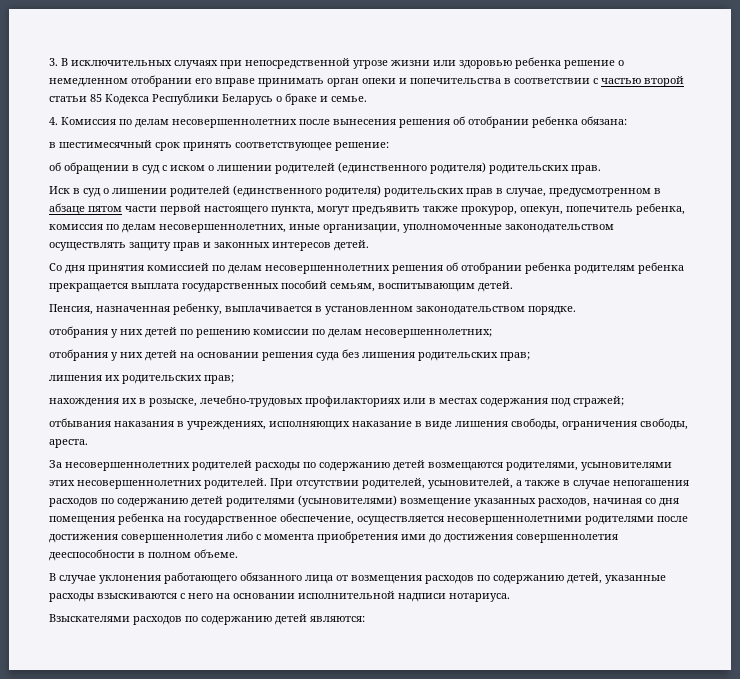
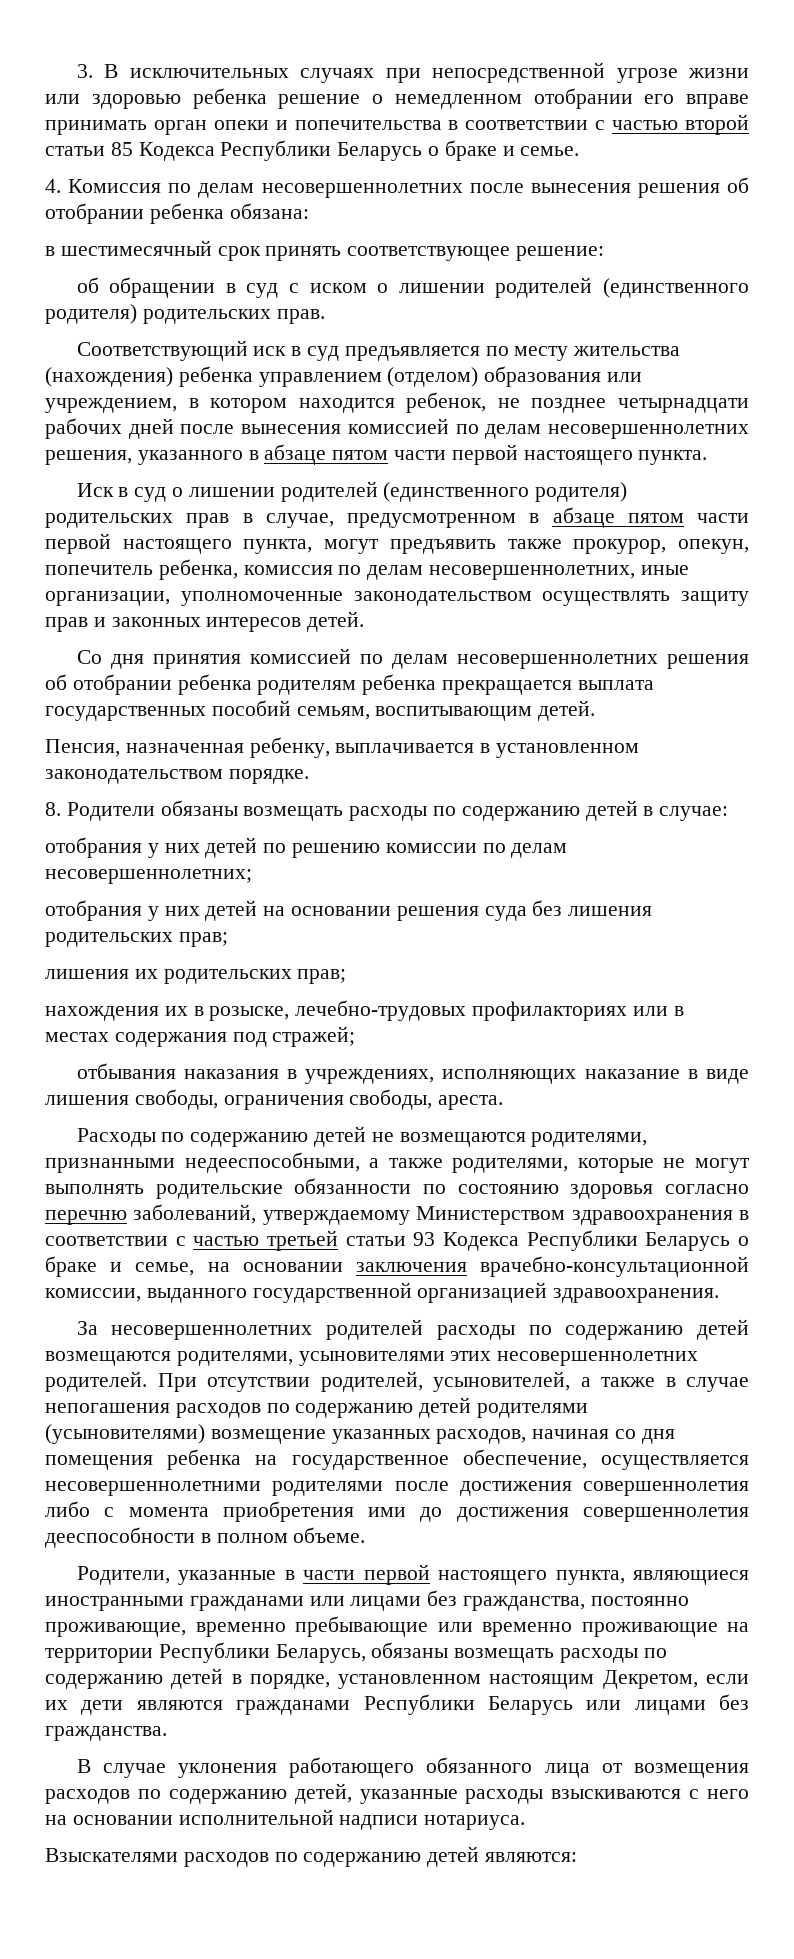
(601, 169) none -> [76,340,681,361] [45,366,643,387] [45,392,749,413] [45,418,749,439] [45,444,708,465] // Соответствующий иск в суд предъявляется по месту жительства (нахождения) ребенка управлением (отделом) образования или учреждением, в котором находится ребенок, не позднее четырнадцати рабочих дней после вынесения комиссией по делам несовершеннолетних решения, указанного в абзаце пятом части первой настоящего пункта.
(576, 310) none -> [45,800,729,821] // 8. Родители обязаны возмещать расходы по содержанию детей в случае:
(88, 443) none -> [76,1126,648,1147] [45,1152,750,1173] [45,1178,749,1199] [45,1204,749,1225] [45,1230,749,1251] [45,1256,749,1277] [45,1282,720,1303] // Расходы по содержанию детей не возмещаются родителями, признанными недееспособными, а также родителями, которые не могут выполнять родительские обязанности по состоянию здоровья согласно перечню заболеваний, утверждаемому Министерством здравоохранения в соответствии с частью третьей статьи 93 Кодекса Республики Беларусь о браке и семье, на основании заключения врачебно-консультационной комиссии, выданного государственной организацией здравоохранения.
(238, 553) none -> [76,1564,750,1585] [45,1590,689,1611] [45,1616,749,1637] [45,1642,667,1663] [45,1668,749,1689] [45,1694,749,1715] [45,1726,167,1741] // Родители, указанные в части первой настоящего пункта, являющиеся иностранными гражданами или лицами без гражданства, постоянно проживающие, временно пребывающие или временно проживающие на территории Республики Беларусь, обязаны возмещать расходы по содержанию детей в порядке, установленном настоящим Декретом, если их дети являются гражданами Республики Беларусь или лицами без гражданства.

